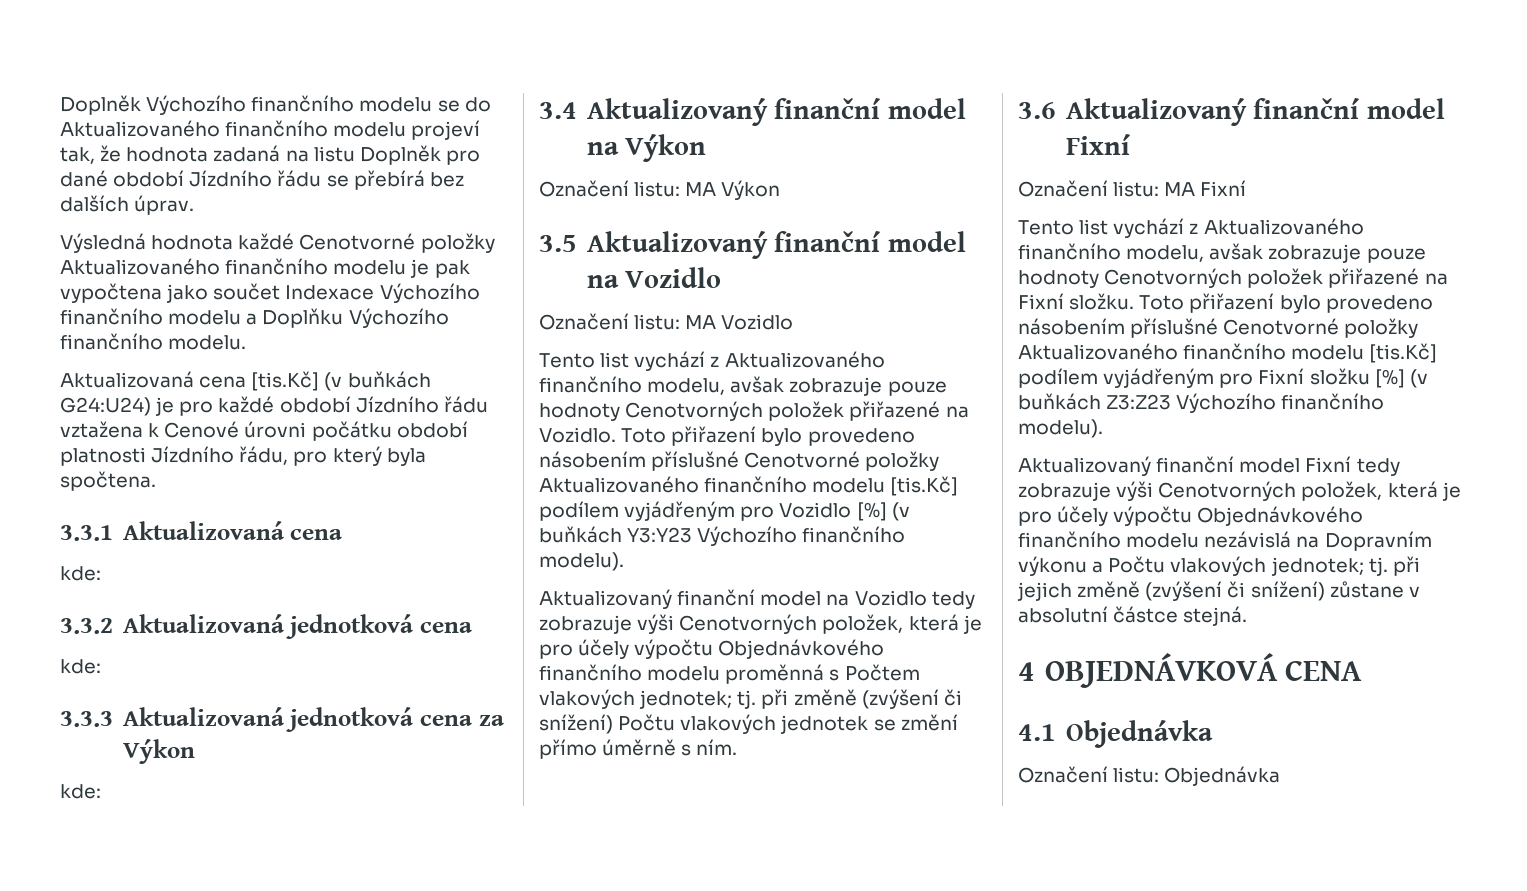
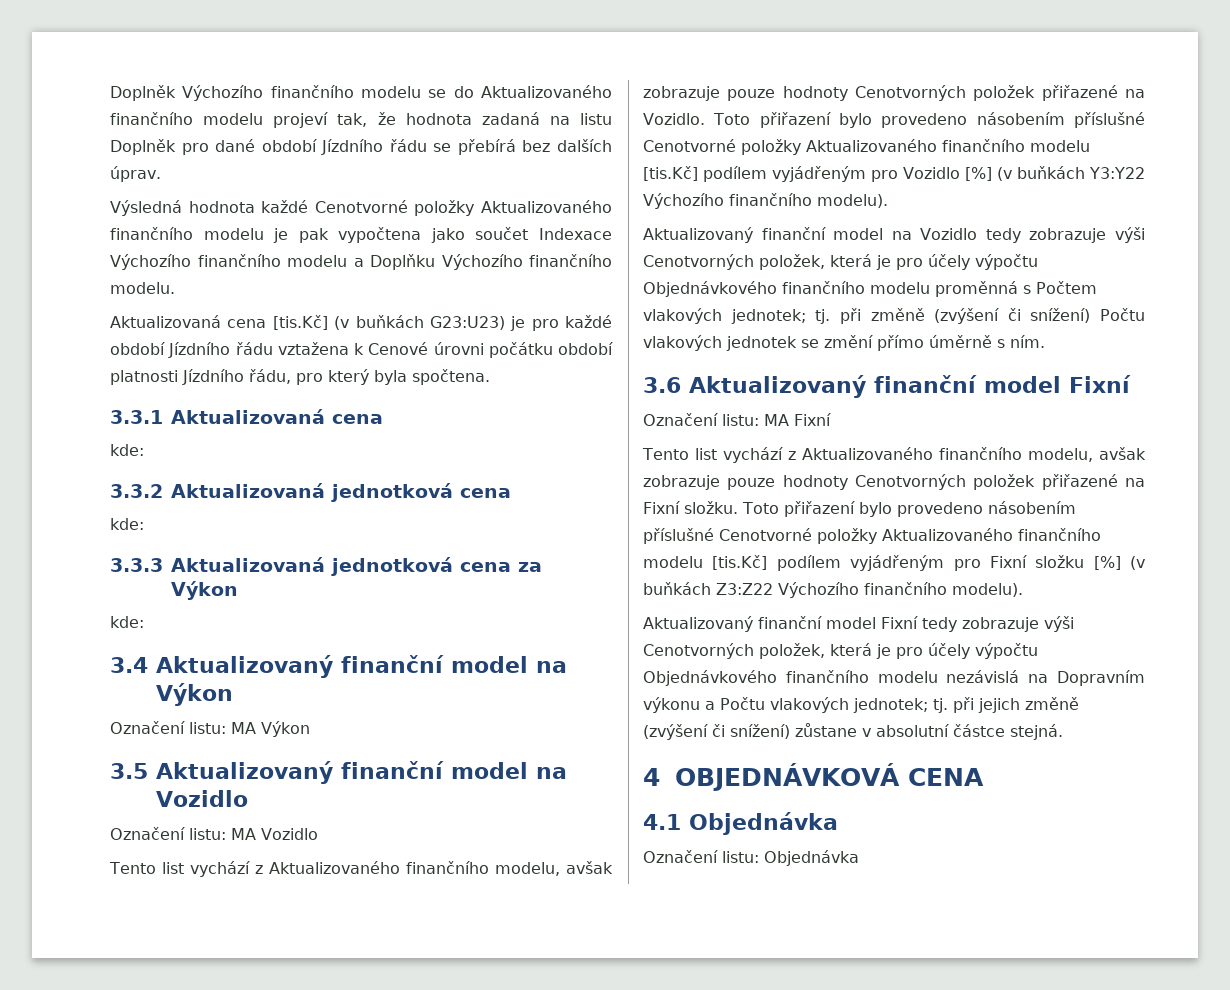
[60,397,151,416] G24:U24) -> [429,316,505,330] G23:U23)
[627,527,693,543] Y3:Y23 -> [1089,167,1145,179] Y3:Y22
[1106,394,1172,410] Z3:Z23 -> [716,583,773,595] Z3:Z22

